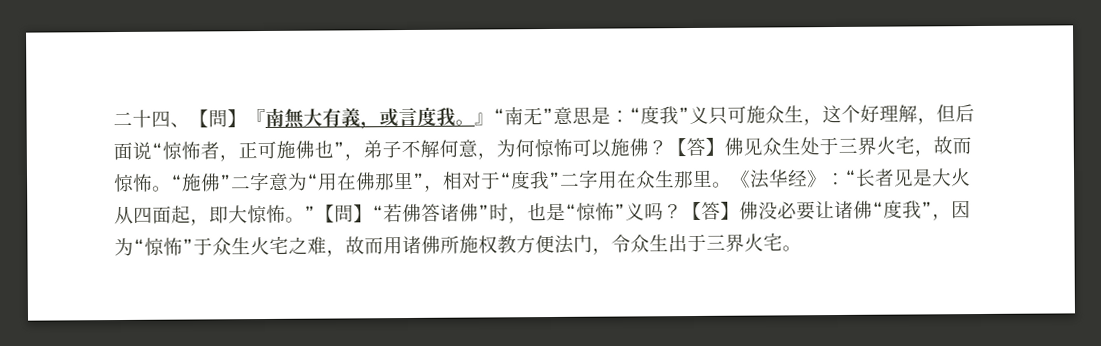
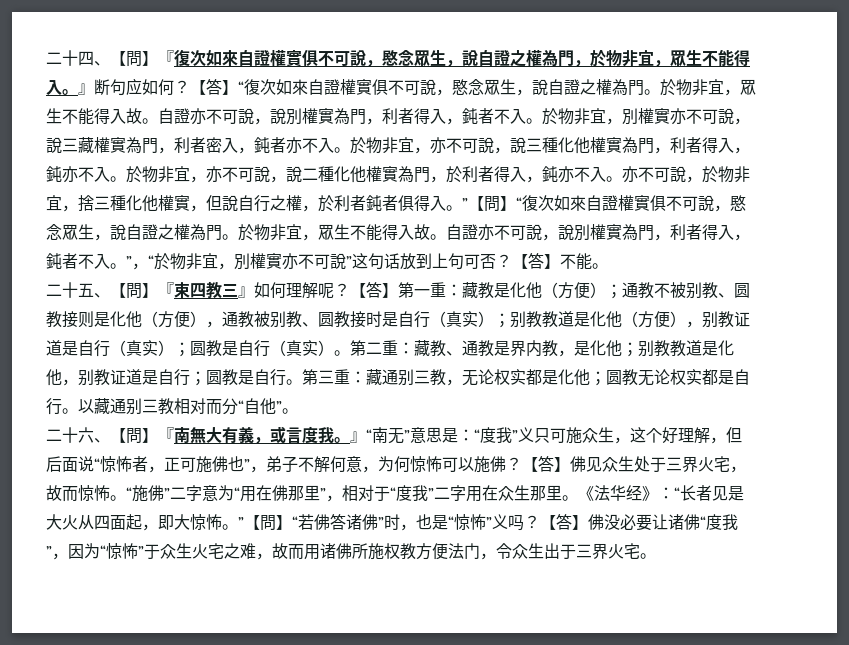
(266, 117) none -> [174,49,750,67] [46,78,756,96] [46,108,750,125] [46,137,750,154] [46,166,750,183] [46,195,746,212] [46,224,750,241] [46,253,608,270] [46,281,750,299] [46,311,750,328] [46,340,734,357] [46,369,750,386] [46,398,298,415] [46,427,174,444] 復次如來自證權實俱不可說，愍念眾生，說自證之權為門，於物非宜，眾生不能得入。』断句应如何？【答】“復次如來自證權實俱不可說，愍念眾生，說自證之權為門。於物非宜，眾生不能得入故。自證亦不可說，說別權實為門，利者得入，鈍者不入。於物非宜，別權實亦不可說，說三藏權實為門，利者密入，鈍者亦不入。於物非宜，亦不可說，說三種化他權實為門，利者得入，鈍亦不入。於物非宜，亦不可說，說二種化他權實為門，於利者得入，鈍亦不入。亦不可說，於物非宜，捨三種化他權實，但說自行之權，於利者鈍者俱得入。”【問】“復次如來自證權實俱不可說，愍念眾生，說自證之權為門。於物非宜，眾生不能得入故。自證亦不可說，說別權實為門，利者得入，鈍者不入。”，“於物非宜，別權實亦不可說”这句话放到上句可否？【答】不能。 // 二十五、【問】『束四教三』如何理解呢？【答】第一重：藏教是化他（方便）；通教不被别教、圆教接则是化他（方便），通教被别教、圆教接时是自行（真实）；别教教道是化他（方便），别教证道是自行（真实）；圆教是自行（真实）。第二重：藏教、通教是界内教，是化他；别教教道是化他，别教证道是自行；圆教是自行。第三重：藏通别三教，无论权实都是化他；圆教无论权实都是自行。以藏通别三教相对而分“自他”。 // 二十六、【問】『

